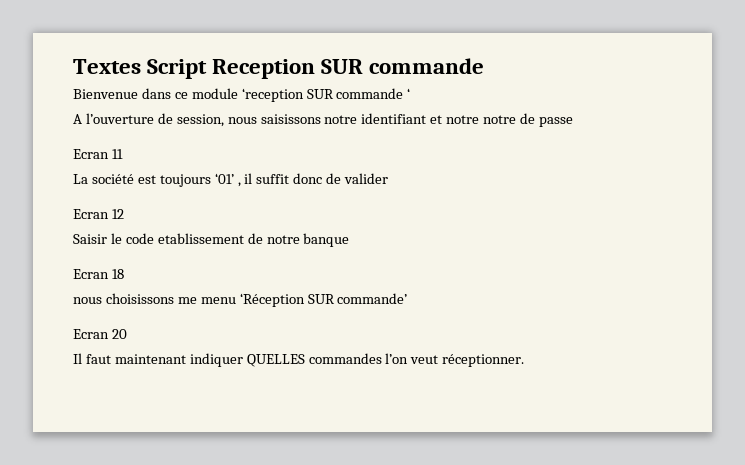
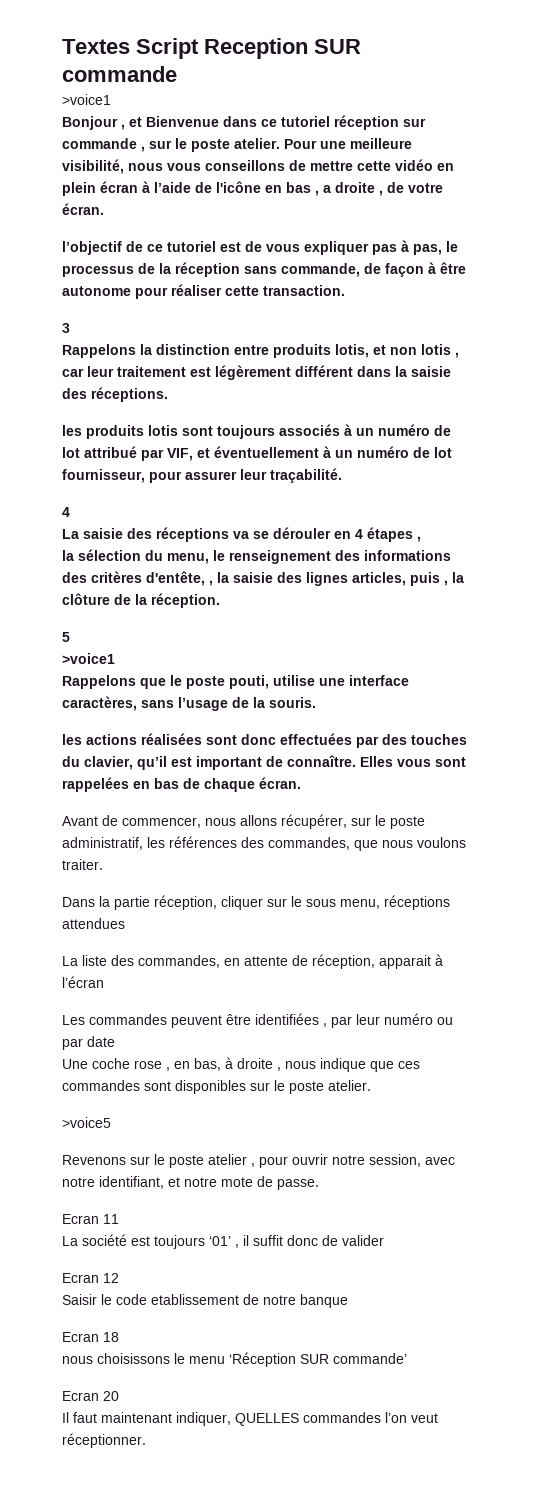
[73,88,411,102] [73,113,573,127] Bienvenue dans ce module ‘reception SUR commande ‘ // A l’ouverture de session, nous saisissons notre identifiant et notre notre de passe -> [62,94,111,105] [62,115,426,130] [62,138,412,152] [62,159,454,174] [62,181,443,196] [62,203,104,215] [62,240,458,255] [62,262,466,277] [62,284,345,299] [62,323,70,333] [62,344,459,358] [62,365,451,380] [62,387,168,402] [62,424,451,439] [62,446,452,461] [62,468,342,483] [62,507,70,517] [62,527,421,542] [62,549,451,564] [62,571,464,586] [62,593,220,608] [62,632,70,642] [62,653,115,664] [62,675,409,689] [62,696,316,711] [62,733,467,748] [62,755,466,770] [62,777,301,792] [62,814,425,829] [62,836,466,851] [62,859,103,870] [62,895,450,910] [62,918,125,929] [62,954,443,969] [62,976,104,988] [62,1013,453,1028] [62,1036,115,1050] [62,1057,420,1072] [62,1080,371,1094] [62,1117,111,1128] [62,1154,455,1168] [62,1176,319,1190] >voice1 // Bonjour , et Bienvenue dans ce tutoriel réception sur commande , sur le poste atelier. Pour une meilleure visibilité, nous vous conseillons de mettre cette vidéo en plein écran à l’aide de l'icône en bas , a droite , de votre écran. // l’objectif de ce tutoriel est de vous expliquer pas à pas, le processus de la réception sans commande, de façon à être autonome pour réaliser cette transaction. // 3 // Rappelons la distinction entre produits lotis, et non lotis , car leur traitement est légèrement différent dans la saisie des réceptions. // les produits lotis sont toujours associés à un numéro de lot attribué par VIF, et éventuellement à un numéro de lot fournisseur, pour assurer leur traçabilité. // 4 // La saisie des réceptions va se dérouler en 4 étapes , // la sélection du menu, le renseignement des informations des critères d'entête, , la saisie des lignes articles, puis , la clôture de la réception. // 5 // >voice1 // Rappelons que le poste pouti, utilise une interface caractères, sans l’usage de la souris. // les actions réalisées sont donc effectuées par des touches du clavier, qu’il est important de connaître. Elles vous sont rappelées en bas de chaque écran. // Avant de commencer, nous allons récupérer, sur le poste administratif, les références des commandes, que nous voulons traiter. // Dans la partie réception, cliquer sur le sous menu, réceptions attendues // La liste des commandes, en attente de réception, apparait à l’écran // Les commandes peuvent être identifiées , par leur numéro ou par date // Une coche rose , en bas, à droite , nous indique que ces commandes sont disponibles sur le poste atelier. // >voice5 // Revenons sur le poste atelier , pour ouvrir notre session, avec notre identifiant, et notre mote de passe.
[177,297,197,304] me -> [174,1353,185,1364] le
[189,353,243,367] indiquer -> [176,1412,231,1426] indiquer,

